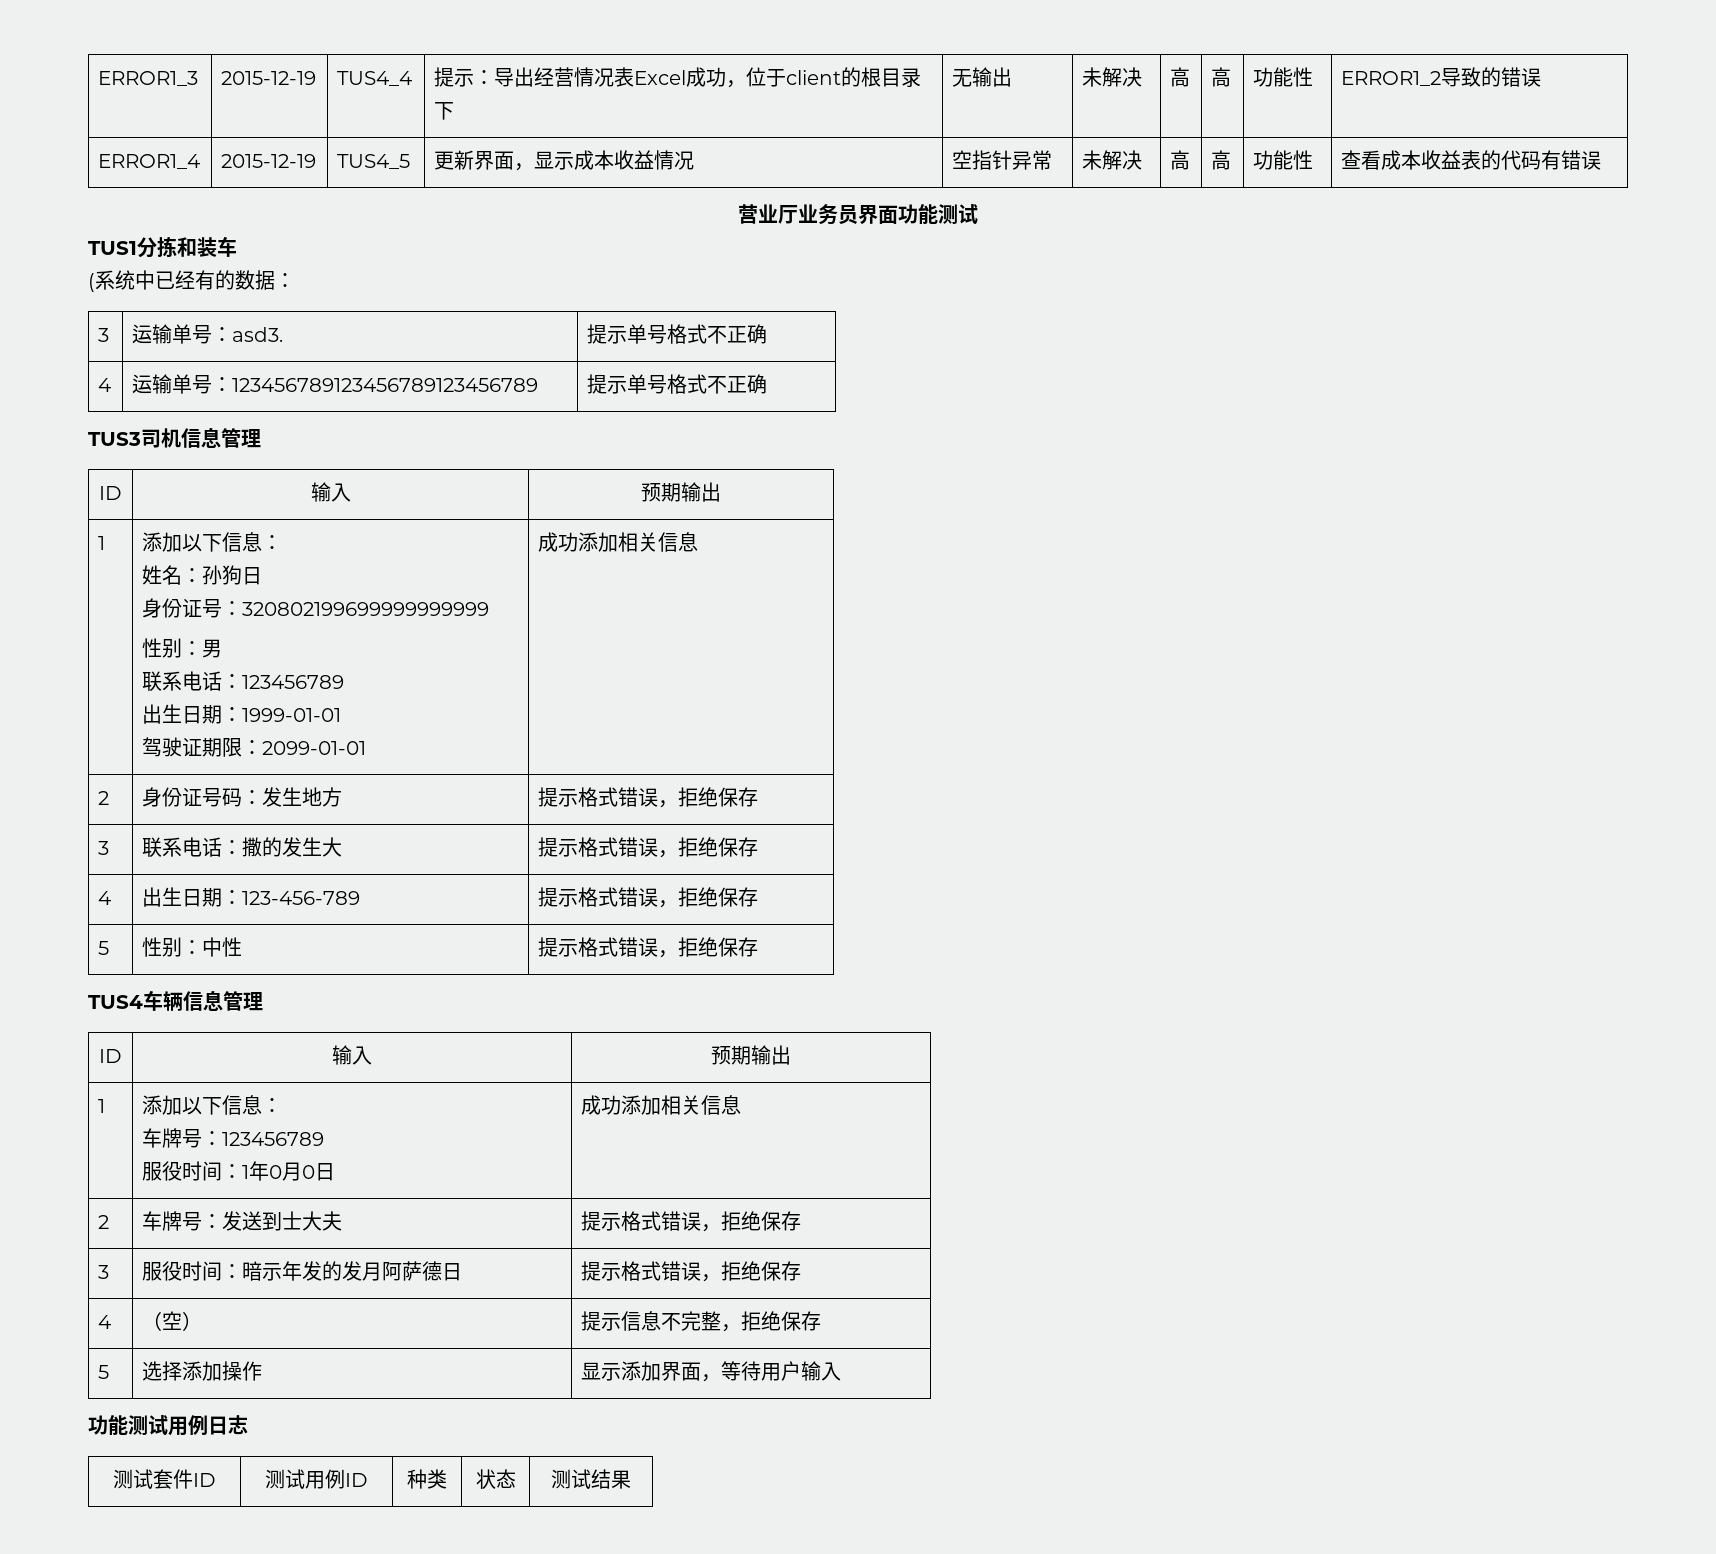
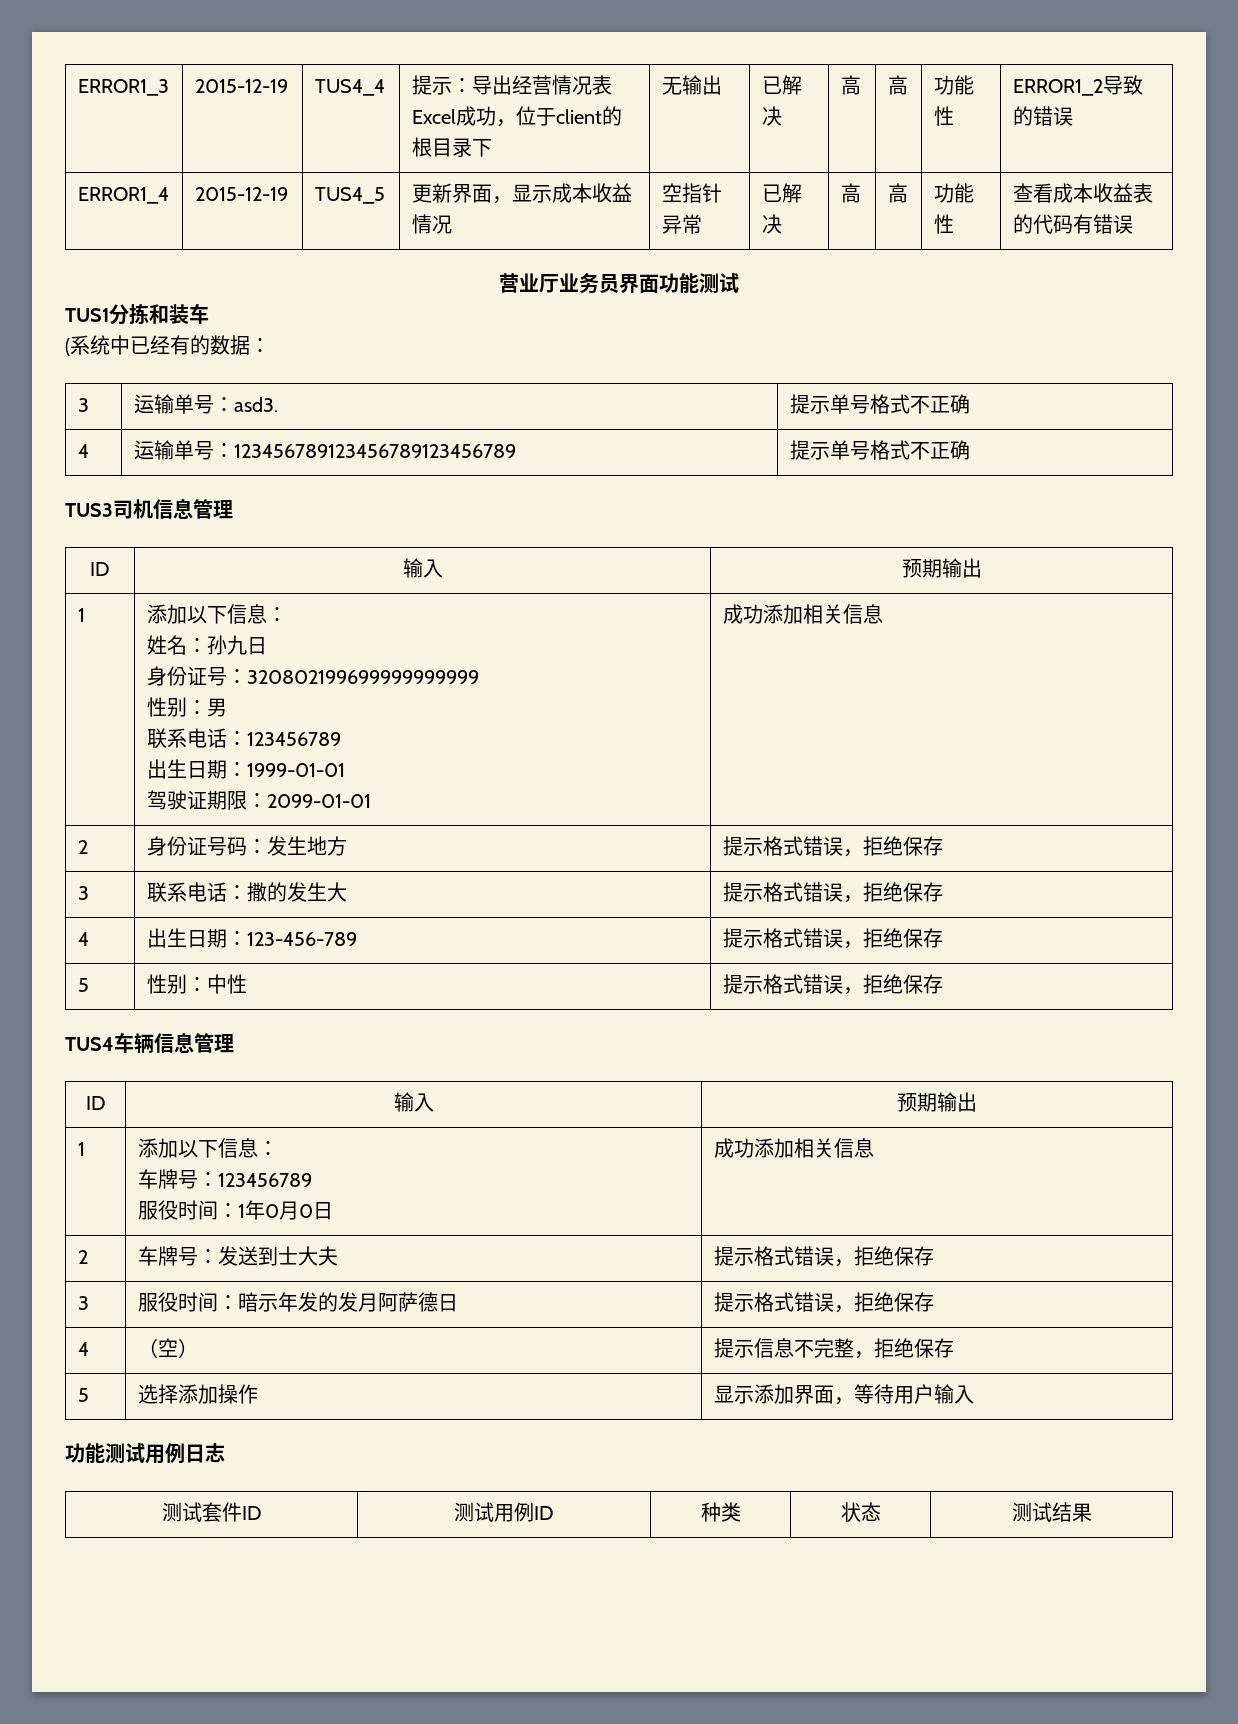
[1082,67,1103,87] 未 -> [761,76,782,94] 已
[1082,150,1103,170] 未 -> [761,184,782,202] 已
[222,565,243,585] 狗 -> [226,635,247,655] 九

